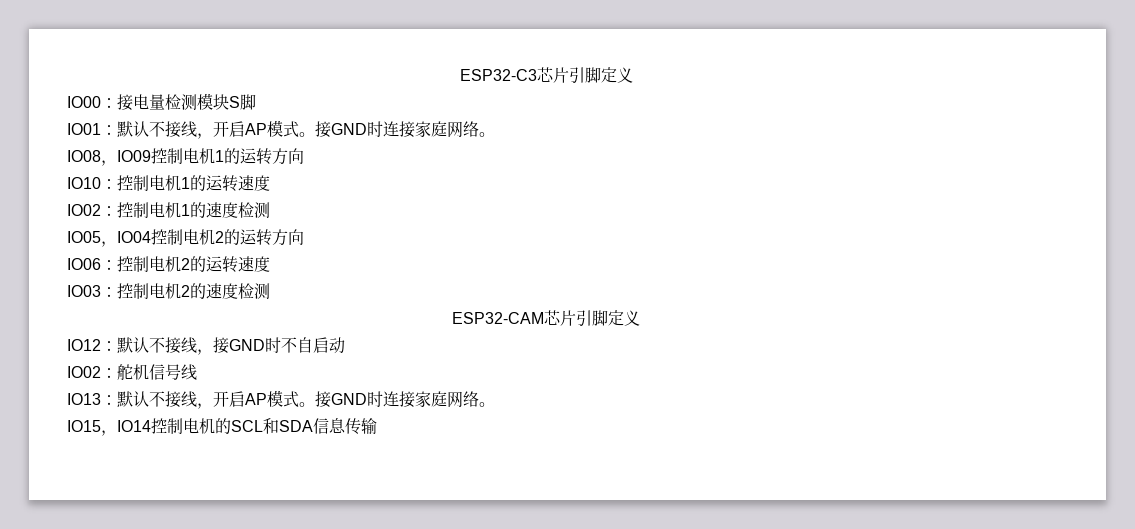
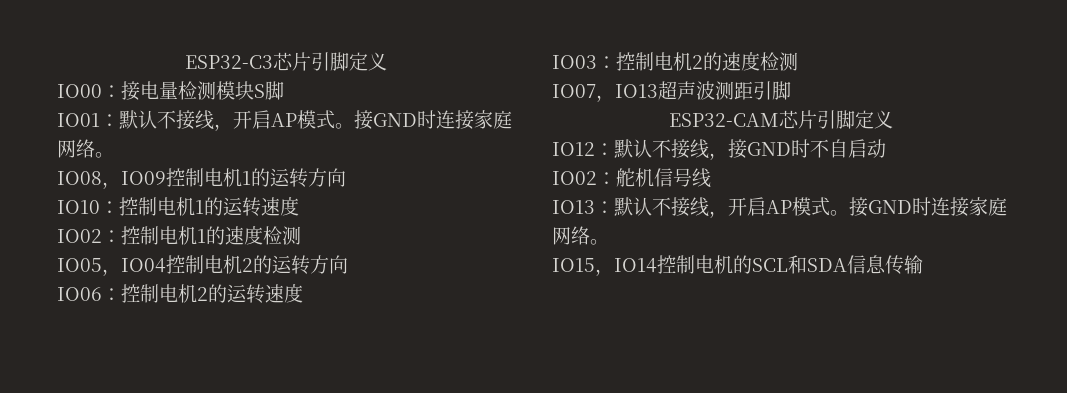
(270, 291) none -> [552,81,791,102] // IO07，IO13超声波测距引脚

